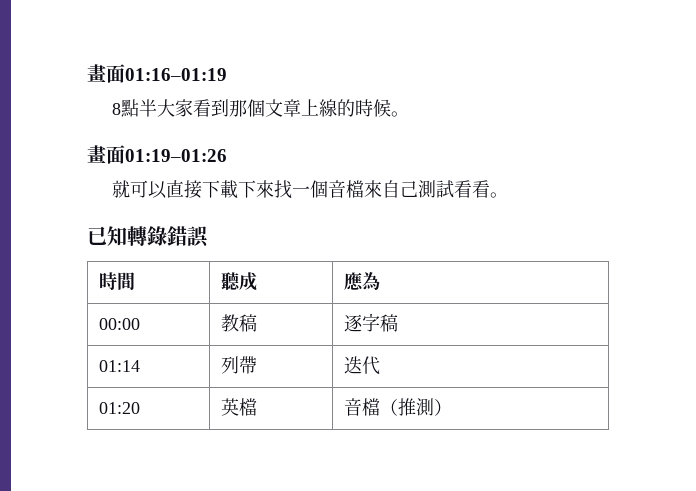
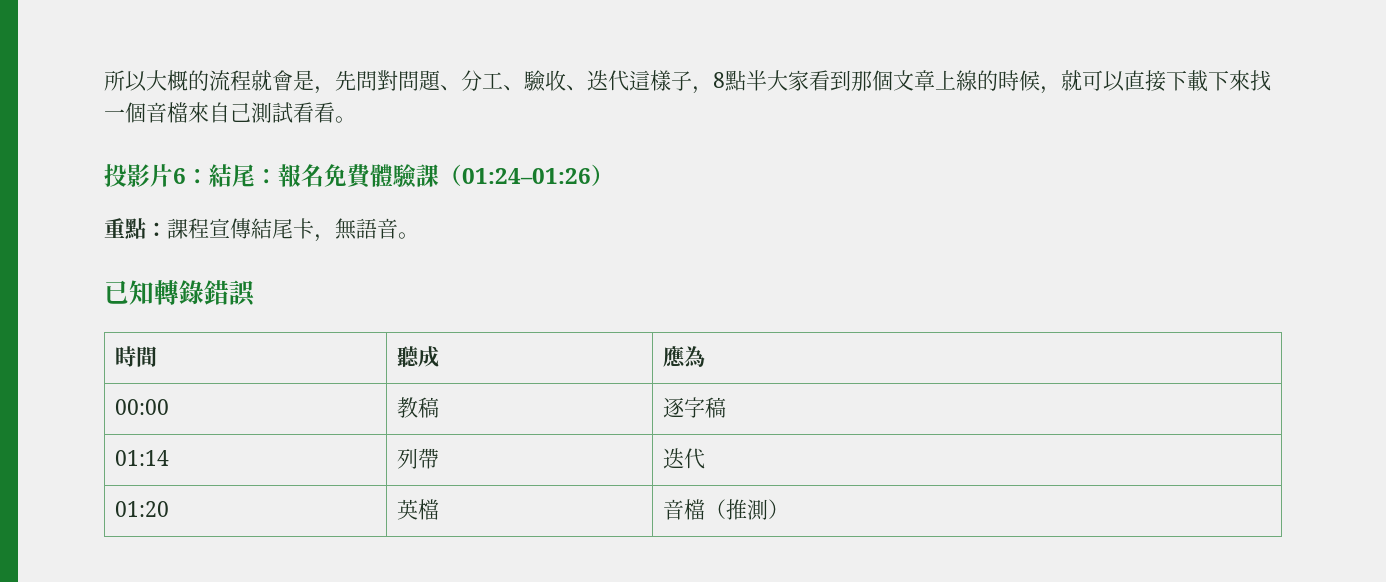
[87,64,227,83] 畫面01:16–01:19 // -> [104,70,713,94] 所以大概的流程就會是，先問對問題、分工、驗收、迭代這樣子，
[390,111,409,117] [87,145,227,164] 。 // 畫面01:19–01:26 // -> [1040,86,1061,94] ，
(508, 195) none -> [104,164,614,189] [104,218,419,242] // 投影片6：結尾：報名免費體驗課（01:24–01:26） // 重點：課程宣傳結尾卡，無語音。

